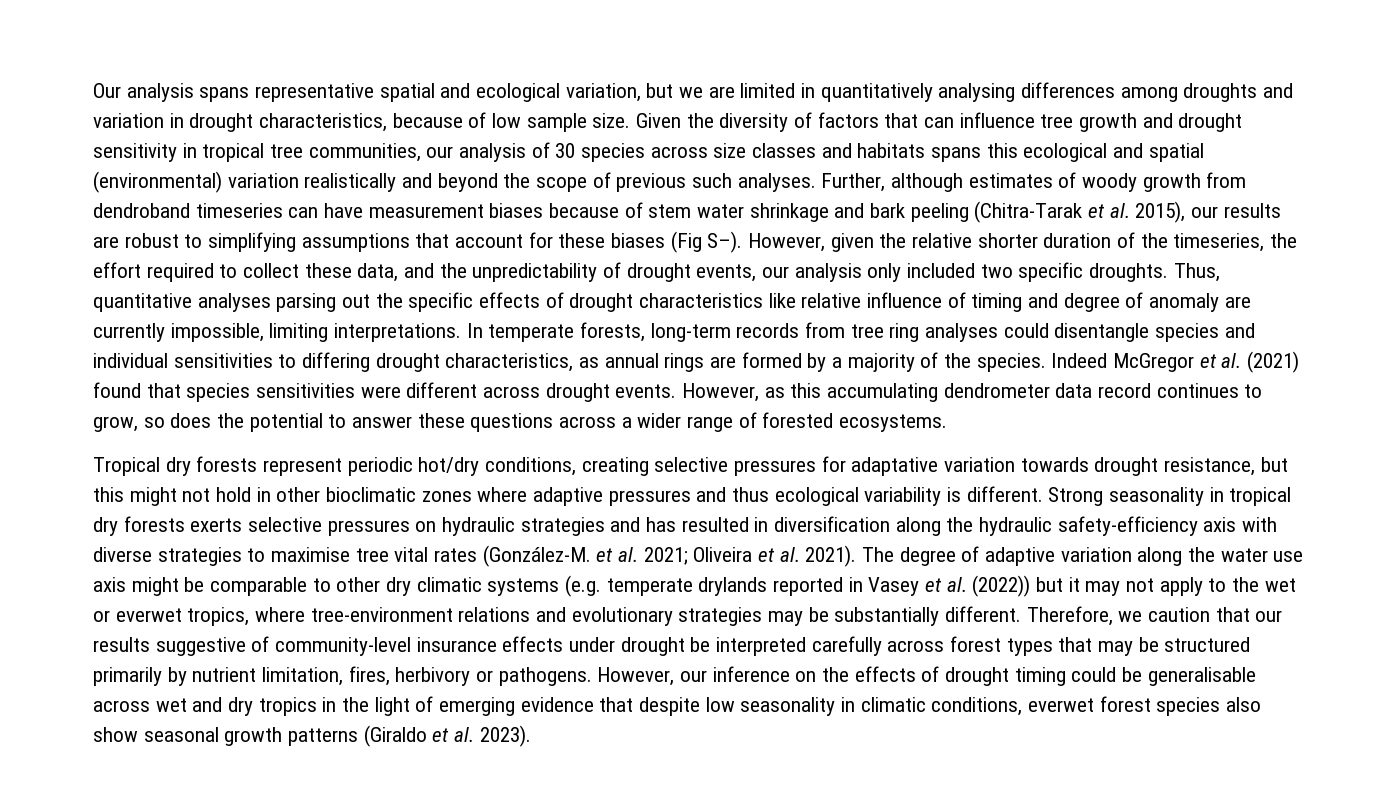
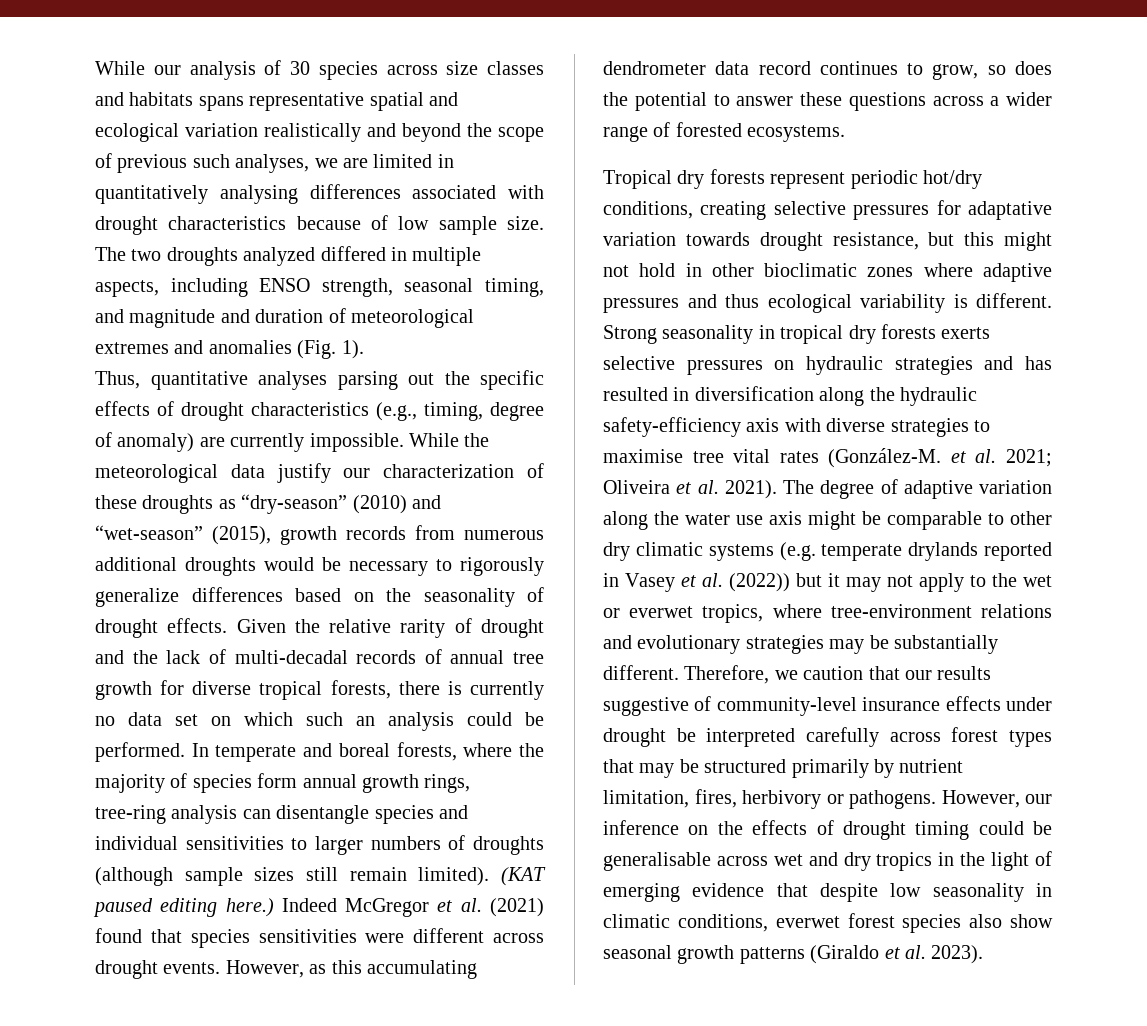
[93,82,1294,102] [93,112,1243,132] [93,143,421,162] Our analysis spans representative spatial and ecological variation, but we are limited in quantitatively analysing differences among droughts and variation in drought characteristics, because of low sample size. Given the diversity of factors that can influence tree growth and drought sensitivity in tropical tree communities, -> [95,61,145,75] While
[986,143,1204,162] [93,171,222,193] this ecological and spatial (environmental) -> [249,92,458,111] [95,123,179,142] representative spatial and ecological
[737,172,1247,192] [93,201,1281,223] [93,231,1298,253] [93,262,1169,282] analyses. Further, although estimates of woody growth from dendroband timeseries can have measurement biases because of stem water shrinkage and bark peeling (Chitra-Tarak et al. 2015), our results are robust to simplifying assumptions that account for these biases (Fig S–). However, given the relative shorter duration of the timeseries, the effort required to collect these data, and the unpredictability of drought events, our analysis only included two specific droughts. -> [235,154,454,173] [95,184,544,204] [95,215,544,235] [95,246,482,266] [95,278,544,297] [95,308,474,328] [95,340,364,359] analyses, we are limited in quantitatively analysing differences associated with drought characteristics because of low sample size. The two droughts analyzed differed in multiple aspects, including ENSO strength, seasonal timing, and magnitude and duration of meteorological extremes and anomalies (Fig. 1). //
[768,292,1220,312] like relative influence of timing and degree of anomaly -> [376,402,544,421] [95,432,195,452] (e.g., timing, degree of anomaly)
[170,322,1049,342] impossible, limiting interpretations. In temperate forests, long-term records from tree ring analyses could -> [309,433,490,452] [95,463,544,483] [95,494,441,514] [95,525,544,545] [95,557,544,576] [95,587,544,607] [95,618,544,638] [95,649,544,664] [95,680,544,700] [95,712,544,731] [95,742,544,762] [95,773,471,793] [95,805,271,824] impossible. While the meteorological data justify our characterization of these droughts as “dry-season” (2010) and “wet-season” (2015), growth records from numerous additional droughts would be necessary to rigorously generalize differences based on the seasonality of drought effects. Given the relative rarity of drought and the lack of multi-decadal records of annual tree growth for diverse tropical forests, there is currently no data set on which such an analysis could be performed. In temperate and boreal forests, where the majority of species form annual growth rings, tree-ring analysis can
[302,352,1046,372] differing drought characteristics, as annual rings are formed by a majority of the species. -> [315,835,544,855] [95,867,547,886] [93,898,274,917] larger numbers of droughts (although sample sizes still remain limited). (KAT paused editing here.)

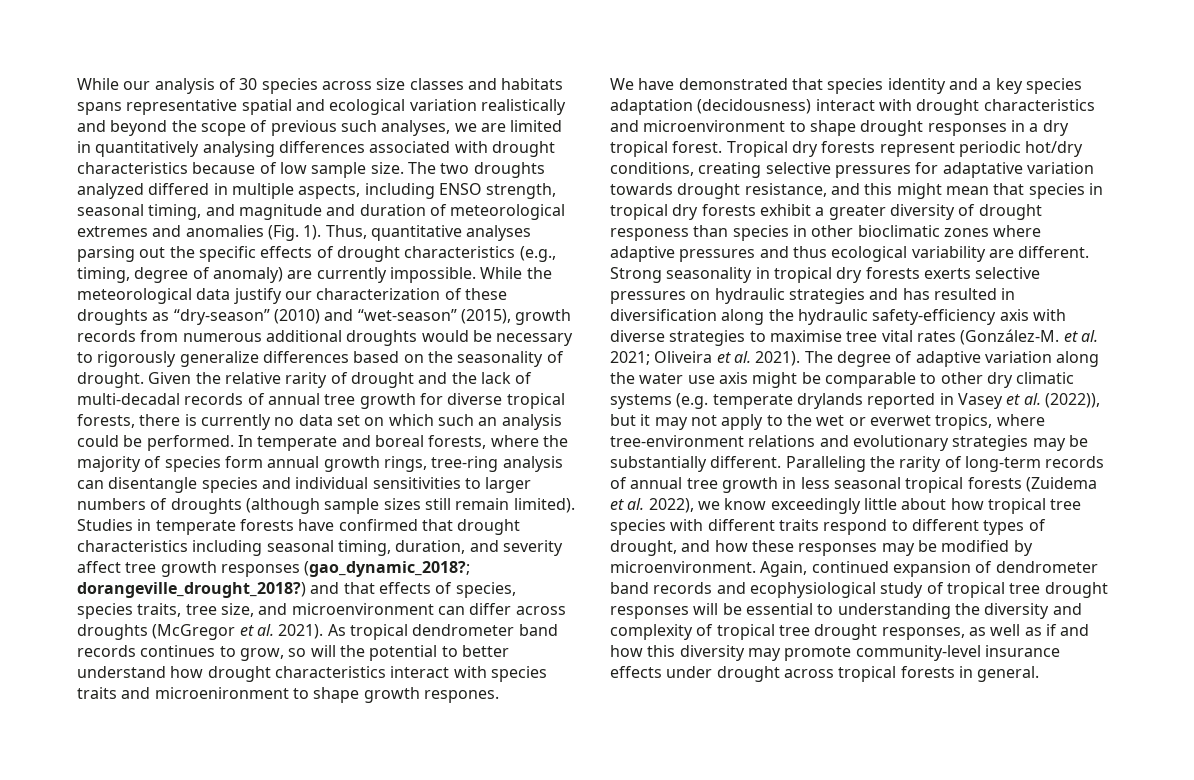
(364, 349) // -> (322, 232) none
[95,618,228,638] drought effects. -> [77,372,144,388] drought.
[501,867,547,886] [93,898,544,917] [95,928,544,948] [95,960,477,979] [603,61,811,75] (KAT paused editing here.) Indeed McGregor et al. (2021) found that species sensitivities were different across drought events. However, as this accumulating dendrometer data record -> [77,519,521,535] [77,540,563,556] [77,561,471,577] [77,582,516,598] [77,603,566,619] [77,624,558,640] [77,645,136,657] Studies in temperate forests have confirmed that drought characteristics including seasonal timing, duration, and severity affect tree growth responses (gao_dynamic_2018?; dorangeville_drought_2018?) and that effects of species, species traits, tree size, and microenvironment can differ across droughts (McGregor et al. 2021). As tropical dendrometer band records
[1015,61,1052,75] does -> [310,645,336,657] will
[736,92,1052,111] [603,122,846,142] answer these questions across a wider range of forested ecosystems. // -> [461,645,509,657] [77,666,547,682] [77,687,499,703] [610,78,1082,94] [610,99,1095,115] [610,120,1069,136] [610,141,723,157] better understand how drought characteristics interact with species traits and microenironment to shape growth respones. // We have demonstrated that species identity and a key species adaptation (decidousness) interact with drought characteristics and microenvironment to shape drought responses in a dry tropical forest.
[928,232,955,246] but -> [830,183,860,195] and
[603,263,676,277] not hold -> [945,183,1103,199] [610,204,1042,220] [610,225,789,241] mean that species in tropical dry forests exhibit a greater diversity of drought responess than species
[953,294,968,308] is -> [988,249,1014,258] are
[729,573,790,592] (2022)) -> [1044,393,1100,408] (2022)),
[684,665,992,684] [603,696,712,716] Therefore, we caution that our results suggestive of -> [785,456,1105,472] [610,477,1097,493] [610,498,1082,514] [610,519,1046,535] [610,540,1033,556] [610,561,1098,577] [610,582,1108,598] [610,603,1082,619] [610,624,1090,640] [610,645,852,661] Paralleling the rarity of long-term records of annual tree growth in less seasonal tropical forests (Zuidema et al. 2022), we know exceedingly little about how tropical tree species with different traits respond to different types of drought, and how these responses may be modified by microenvironment. Again, continued expansion of dendrometer band records and ecophysiological study of tropical tree drought responses will be essential to understanding the diversity and complexity of tropical tree drought responses, as well as if and how this diversity may promote
[676,727,1052,747] [603,759,964,778] [603,789,1052,809] [603,820,1052,840] [603,851,1052,871] [603,883,1052,902] [603,913,1053,933] [603,945,984,964] be interpreted carefully across forest types that may be structured primarily by nutrient limitation, fires, herbivory or pathogens. However, our inference on the effects of drought timing could be generalisable across wet and dry tropics in the light of emerging evidence that despite low seasonality in climatic conditions, everwet forest species also show seasonal growth patterns (Giraldo et al. 2023). -> [783,666,1040,682] across tropical forests in general.

